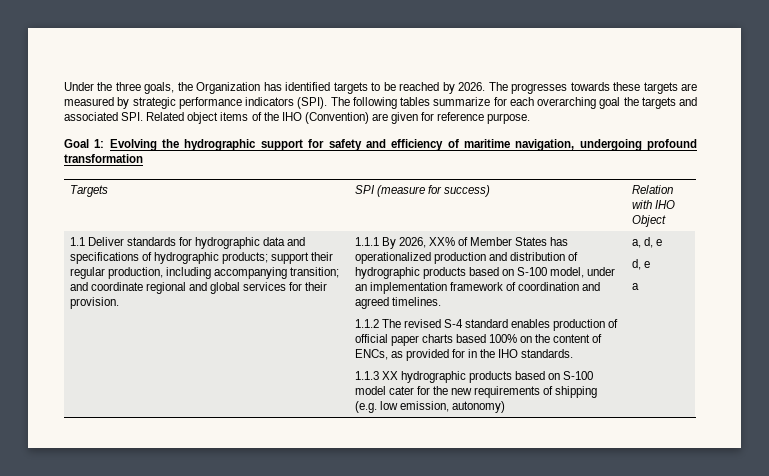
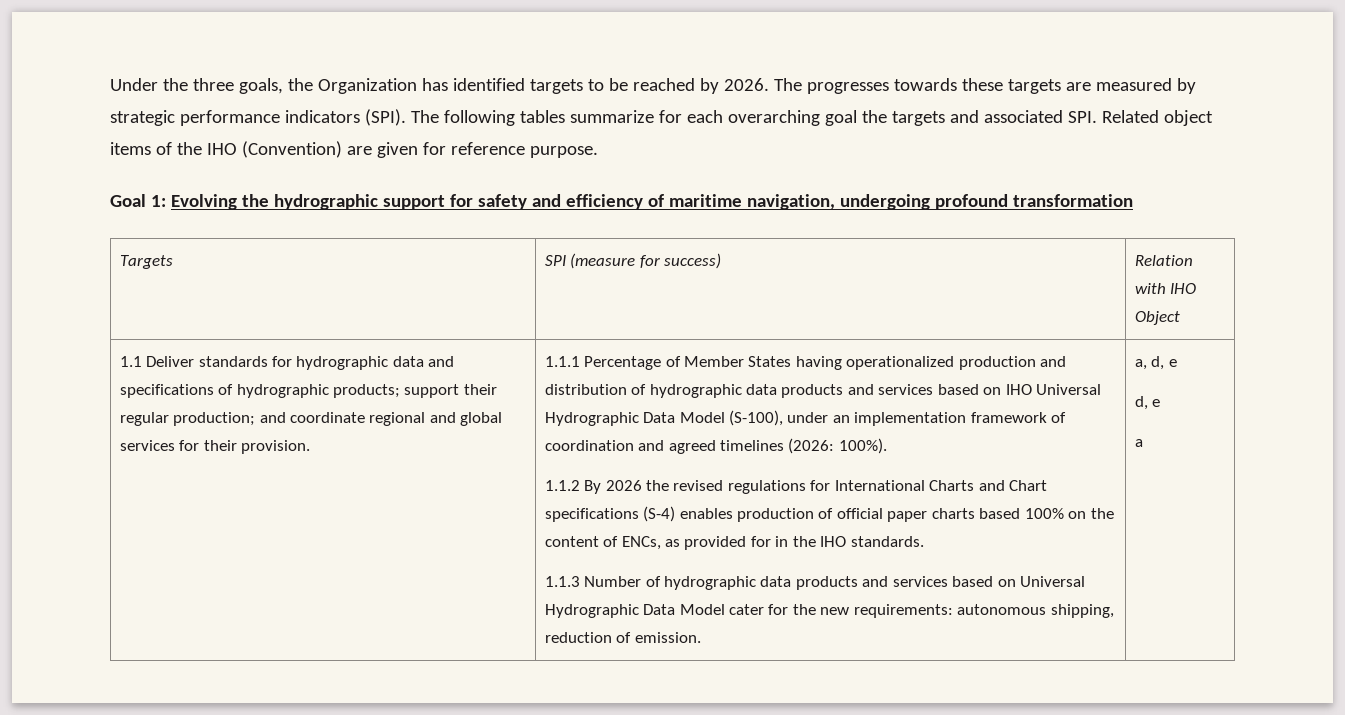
[107,267,339,279] production, including accompanying transition; -> [173,412,256,426] production;
[381,237,455,249] By 2026, XX% -> [584,356,662,370] Percentage
[550,237,569,246] has -> [795,356,842,370] having
[422,267,585,279] products based on S-100 model, -> [745,384,1102,398] [544,410,783,426] data products and services based on IHO Universal Hydrographic Data Model (S-100),
[391,297,441,306] [354,319,508,328] timelines. // 1.1.2 The revised S-4 standard -> [719,438,887,454] [544,480,1048,494] [544,506,676,522] timelines (2026: 100%). // 1.1.2 By 2026 the revised regulations for International Charts and Chart specifications (S-4)
[381,371,594,383] [354,386,598,398] [354,401,505,413] XX hydrographic products based on S-100 model cater for the new requirements of shipping (e.g. low emission, autonomy) -> [584,576,1086,590] [544,604,1114,618] [544,632,701,643] Number of hydrographic data products and services based on Universal Hydrographic Data Model cater for the new requirements: autonomous shipping, reduction of emission.

